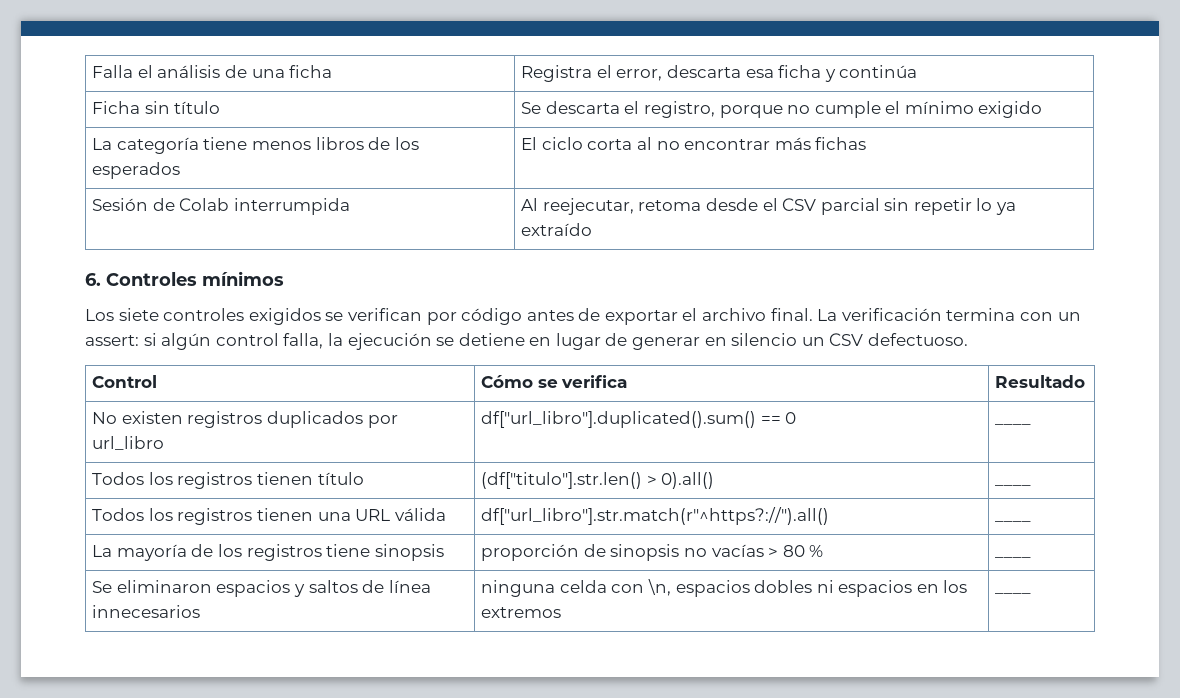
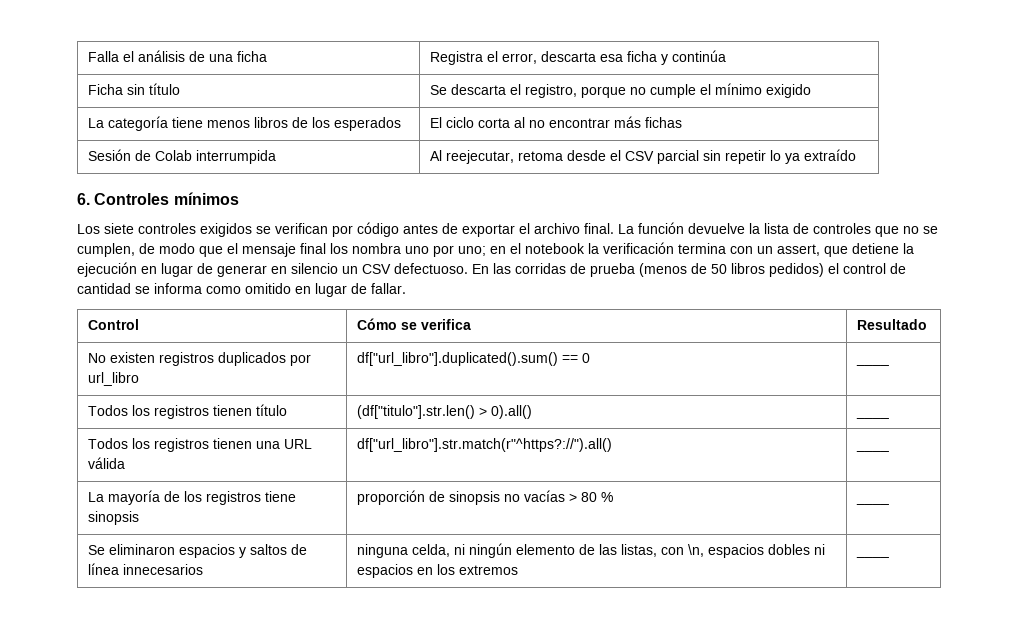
[841,308,1081,321] [85,333,525,350] verificación termina con un assert: si algún control falla, la ejecución se detiene -> [638,222,938,237] [77,242,914,257] [77,262,137,277] función devuelve la lista de controles que no se cumplen, de modo que el mensaje final los nombra uno por uno; en el notebook la verificación termina con un assert, que detiene la ejecución
(969, 339) none -> [472,263,906,277] [77,283,406,297] En las corridas de prueba (menos de 50 libros pedidos) el control de cantidad se informa como omitido en lugar de fallar.
[559,580,607,593] celda -> [412,543,658,558] celda, ni ningún elemento de las listas,

